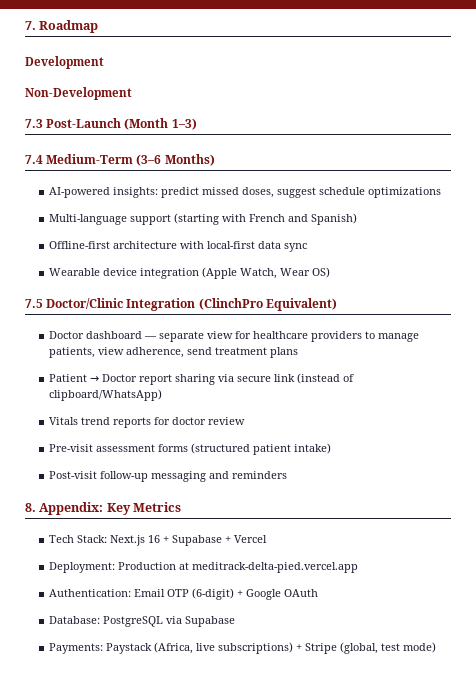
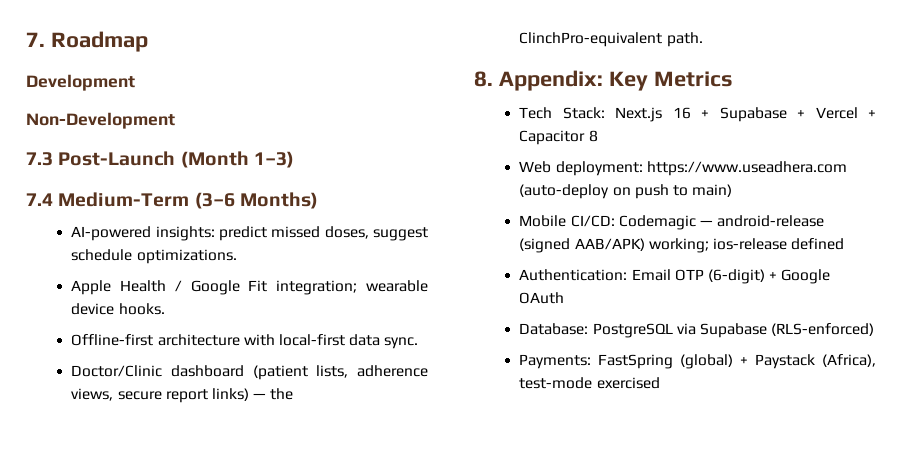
[368,187,442,198] [49,213,358,225] optimizations // Multi-language support (starting with French and Spanish) -> [136,249,237,264] [71,280,428,295] [71,303,165,315] optimizations. // Apple Health / Google Fit integration; wearable device hooks.
[284,243,308,252] [49,267,331,279] [25,298,337,311] [49,331,420,342] [49,347,299,358] [49,373,355,385] [49,389,163,401] [49,417,246,428] [49,443,332,455] [49,471,288,482] sync // Wearable device integration (Apple Watch, Wear OS) // 7.5 Doctor/Clinic Integration (ClinchPro Equivalent) // Doctor dashboard — separate view for healthcare providers to manage patients, view adherence, send treatment plans // Patient → Doctor report sharing via secure link (instead of clipboard/WhatsApp) // Vitals trend reports for doctor review // Pre-visit assessment forms (structured patient intake) // Post-visit follow-up messaging and reminders -> [384,337,419,349] [71,365,428,380] [71,388,294,403] [519,32,703,47] sync. // Doctor/Clinic dashboard (patient lists, adherence views, secure report links) — the ClinchPro-equivalent path.
[49,562,359,573] // Deployment: Production at meditrack-delta-pied.vercel.app -> [868,110,876,118] [519,130,598,145] [519,161,847,176] [519,184,733,199] [519,215,825,230] [519,238,845,253] + Capacitor 8 // Web deployment: https://www.useadhera.com (auto-deploy on push to main) // Mobile CI/CD: Codemagic — android-release (signed AAB/APK) working; ios-release defined
(236, 621) none -> [771,323,875,336] (RLS-enforced)
[106,642,437,654] Paystack (Africa, live subscriptions) + Stripe (global, test mode) -> [598,354,876,369] [519,377,660,389] FastSpring (global) + Paystack (Africa), test-mode exercised

